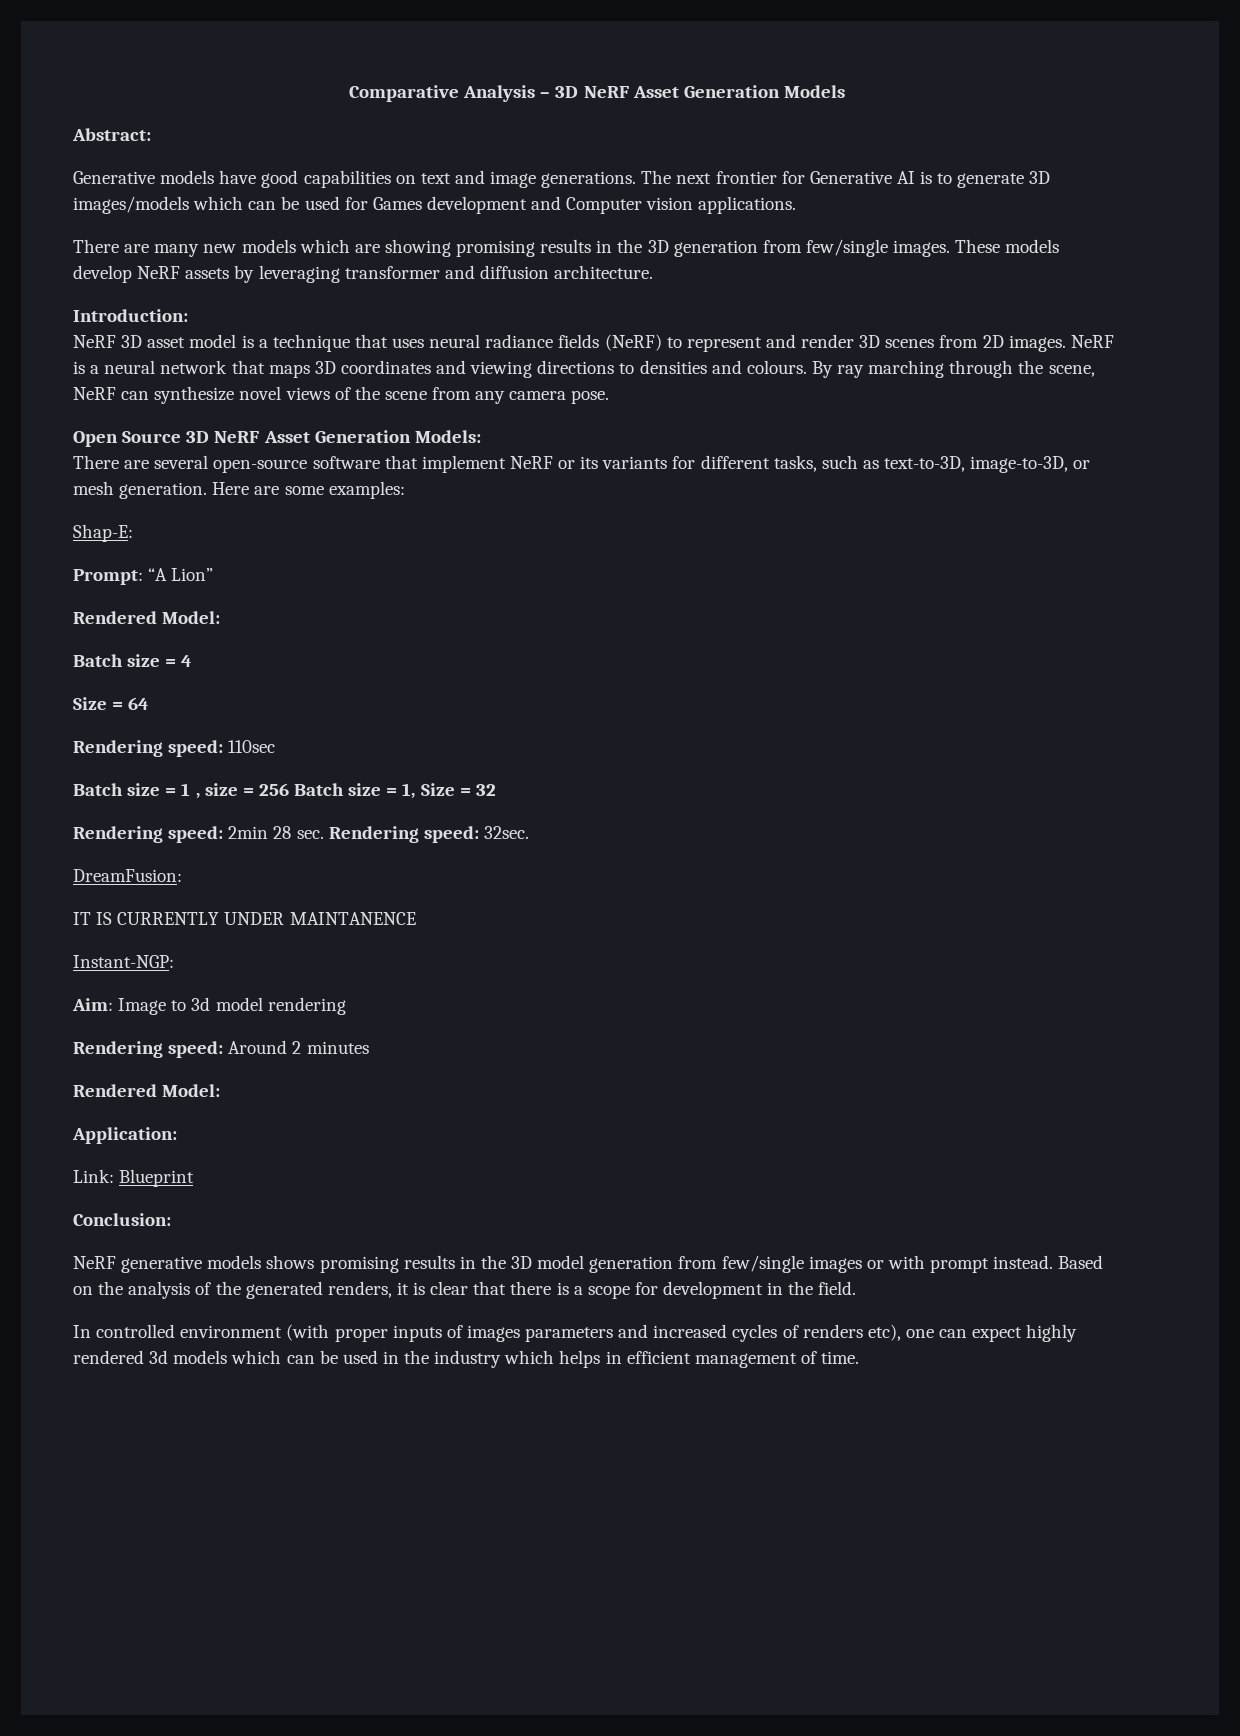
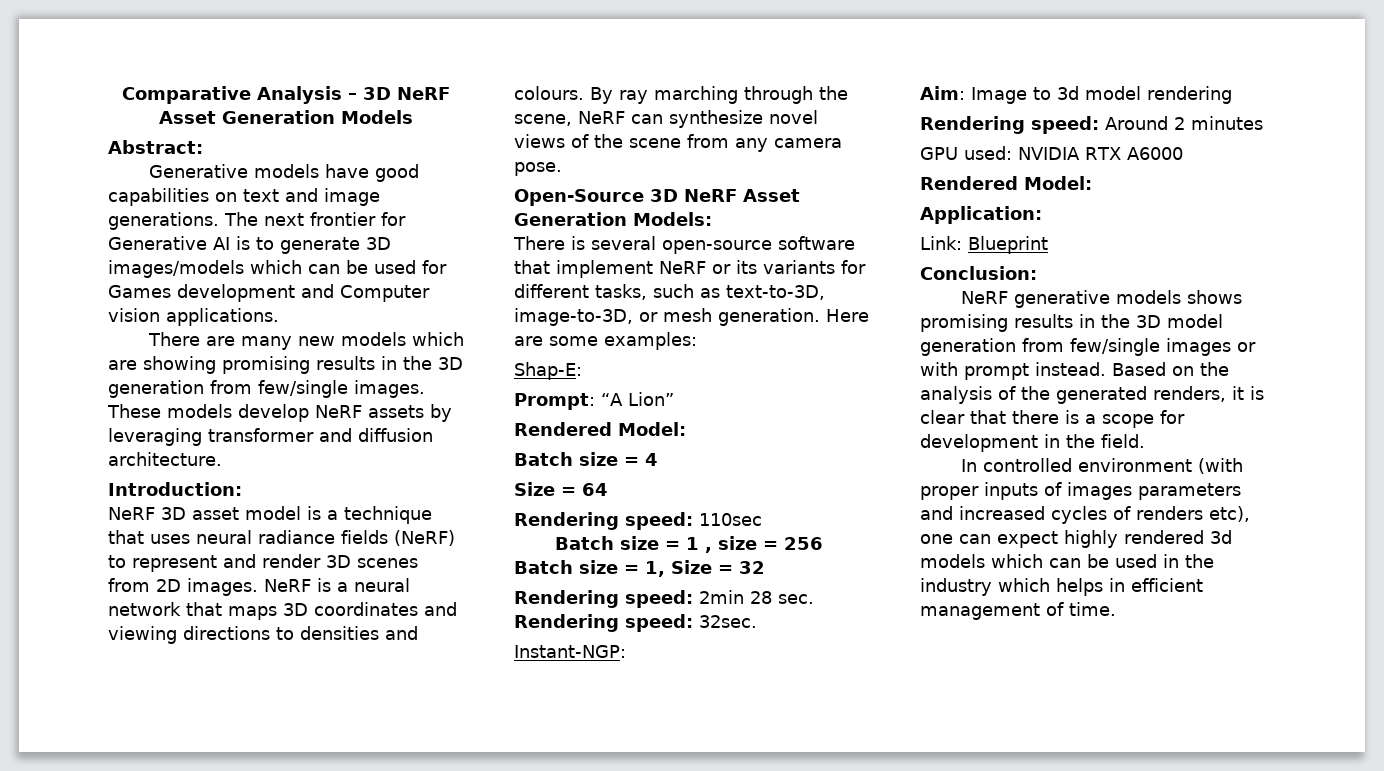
[73,431,182,447] Open Source -> [514,189,644,206] Open-Source
[124,460,150,469] are -> [571,236,585,250] is
[73,869,182,882] [73,912,416,925] // DreamFusion: // IT IS CURRENTLY UNDER MAINTANENCE -> (757, 621) none
(369, 1047) none -> [920,146,1183,160] // GPU used: NVIDIA RTX A6000

